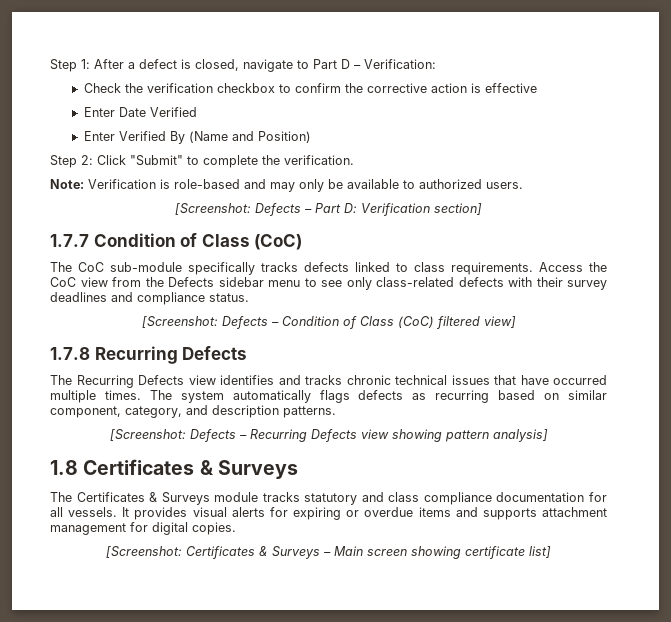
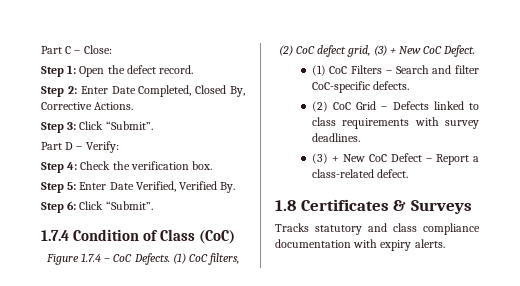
[50,59,436,72] [83,83,537,93] [83,107,197,117] [83,131,311,144] [50,155,354,168] [50,179,523,192] [175,203,482,216] [50,233,303,250] [50,262,607,275] [50,277,607,290] [50,292,249,305] [141,316,516,329] [50,346,248,364] [50,375,607,388] [50,390,608,403] [50,405,336,418] [109,429,548,442] [50,459,298,479] [50,492,300,505] Step 1: After a defect is closed, navigate to Part D – Verification: // Check the verification checkbox to confirm the corrective action is effective // Enter Date Verified // Enter Verified By (Name and Position) // Step 2: Click "Submit" to complete the verification. // Note: Verification is role-based and may only be available to authorized users. // [Screenshot: Defects – Part D: Verification section] // 1.7.7 Condition of Class (CoC) // The CoC sub-module specifically tracks defects linked to class requirements. Access the CoC view from the Defects sidebar menu to see only class-related defects with their survey deadlines and compliance status. // [Screenshot: Defects – Condition of Class (CoC) filtered view] // 1.7.8 Recurring Defects // The Recurring Defects view identifies and tracks chronic technical issues that have occurred multiple times. The system automatically flags defects as recurring based on similar component, category, and description patterns. // [Screenshot: Defects – Recurring Defects view showing pattern analysis] // 1.8 Certificates & Surveys // The Certificates & Surveys module tracks -> [41,45,112,54] [41,65,194,77] [41,85,245,97] [41,102,134,110] [41,121,153,133] [41,141,119,153] [41,161,213,173] [41,181,236,193] [41,201,153,213] [41,229,236,244] [45,253,240,265] [278,45,476,57] [311,65,479,76] [311,81,409,93] [311,101,479,112] [311,117,479,129] [311,133,360,142] [311,153,479,165] [311,169,408,178] [275,199,472,214] [275,223,309,232] Part C – Close: // Step 1: Open the defect record. // Step 2: Enter Date Completed, Closed By, Corrective Actions. // Step 3: Click “Submit”. // Part D – Verify: // Step 4: Check the verification box. // Step 5: Enter Date Verified, Verified By. // Step 6: Click “Submit”. // 1.7.4 Condition of Class (CoC) // Figure 1.7.4 – CoC Defects. (1) CoC filters, (2) CoC defect grid, (3) + New CoC Defect. // (1) CoC Filters – Search and filter CoC-specific defects. // (2) CoC Grid – Defects linked to class requirements with survey deadlines. // (3) + New CoC Defect – Report a class-related defect. // 1.8 Certificates & Surveys // Tracks
[589,492,607,502] [50,507,607,520] [50,522,236,535] [106,546,551,559] for all vessels. It provides visual alerts for expiring or overdue items and supports attachment management for digital copies. // [Screenshot: Certificates & Surveys – Main screen showing certificate list] -> [353,239,445,251] with expiry alerts.

